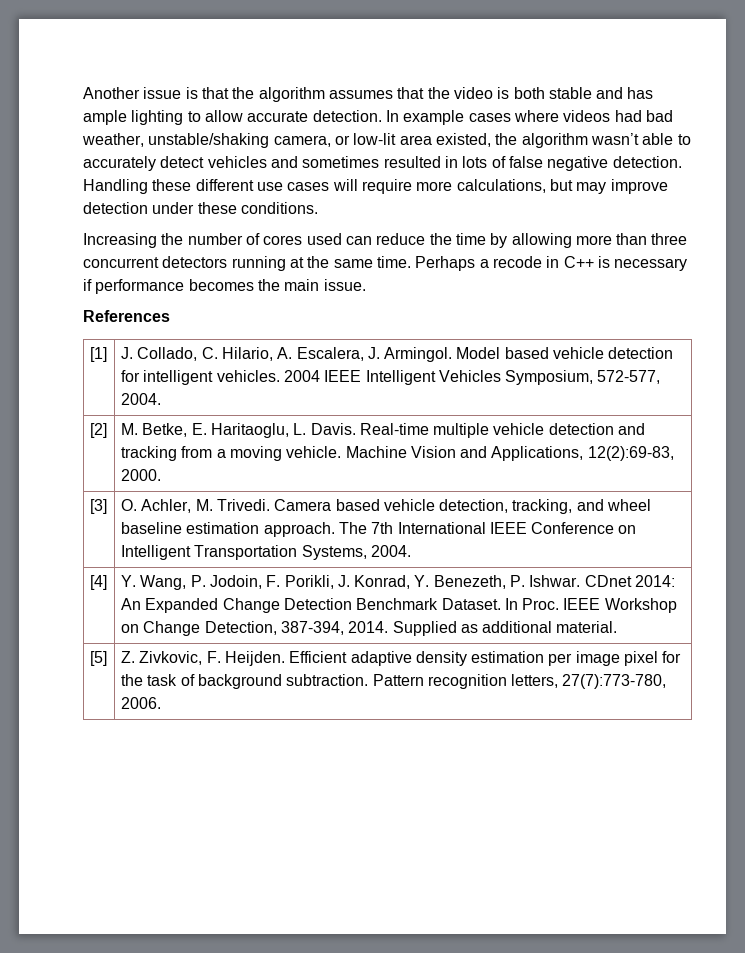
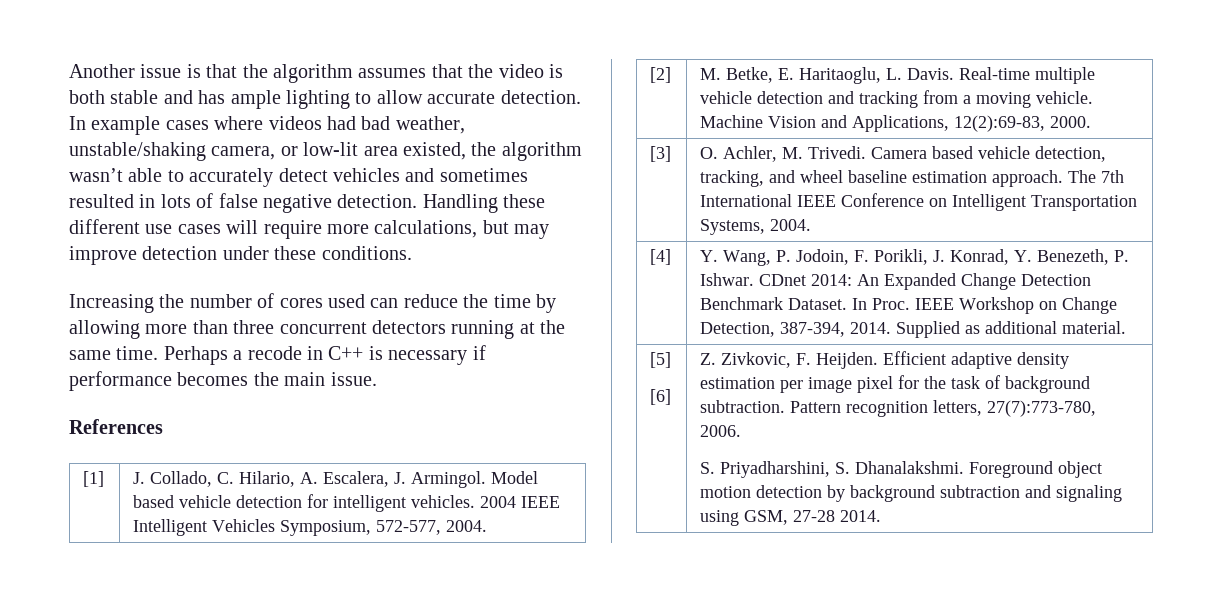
(107, 658) none -> [650,389,672,405] // [6]
(161, 703) none -> [700,461,1103,478] [700,485,1123,502] [700,510,882,526] // S. Priyadharshini, S. Dhanalakshmi. Foreground object motion detection by background subtraction and signaling using GSM, 27-28 2014.

